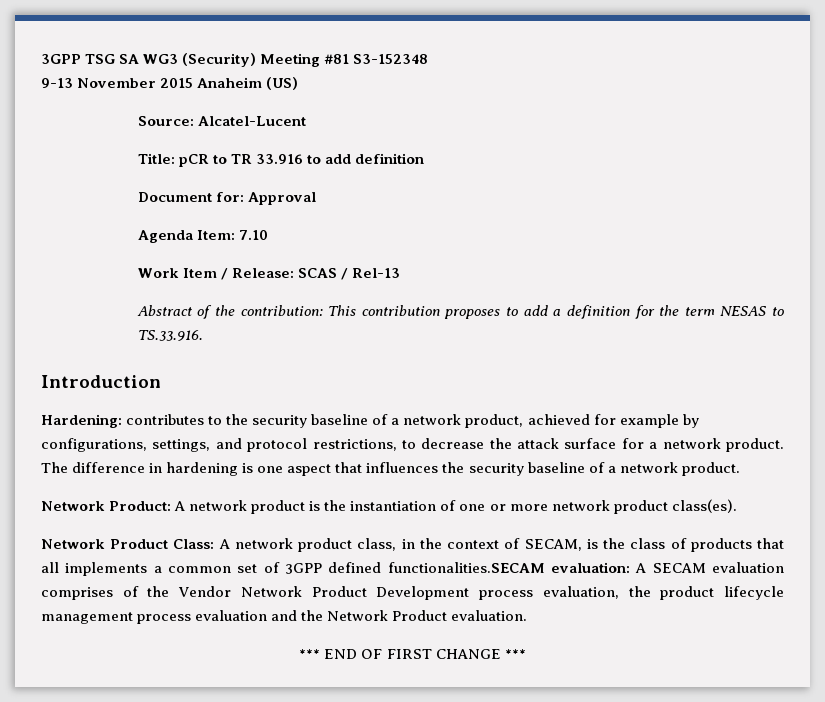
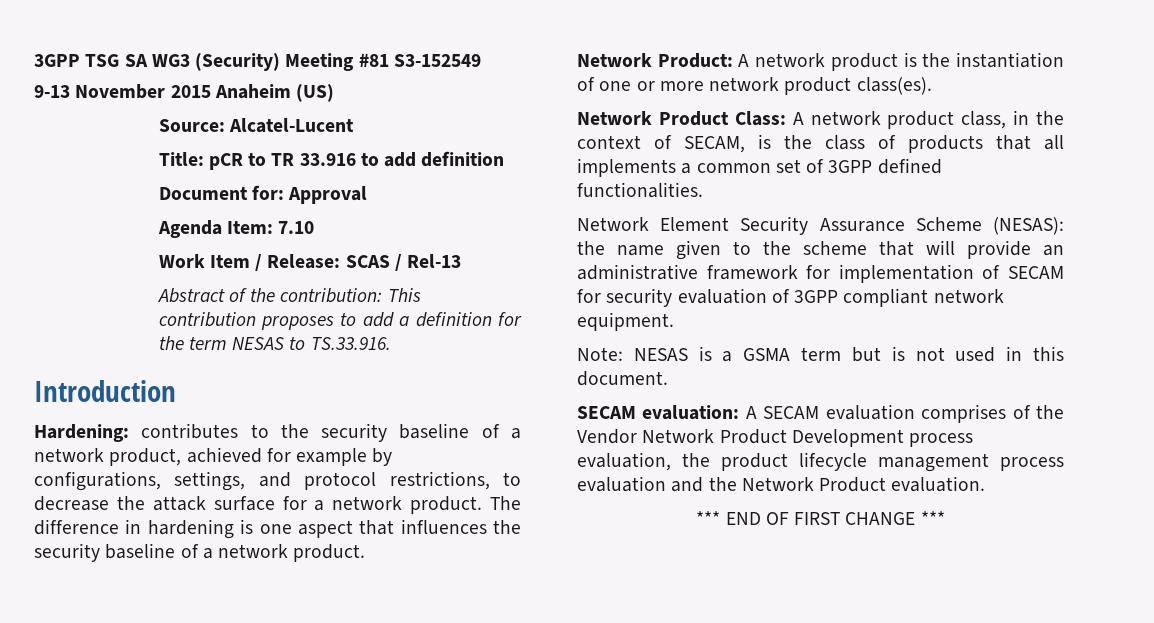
[353,54,429,64] S3-152348 -> [393,54,481,67] S3-152549
[387,562,545,573] functionalities.SECAM -> [577,182,703,198] [577,216,1064,235] [577,240,1064,260] [577,264,1064,283] [577,288,1004,307] [577,312,674,331] [577,346,1064,362] [577,371,668,386] [577,406,636,419] functionalities. // Network Element Security Assurance Scheme (NESAS): the name given to the scheme that will provide an administrative framework for implementation of SECAM for security evaluation of 3GPP compliant network equipment. // Note: NESAS is a GSMA term but is not used in this document. // SECAM

